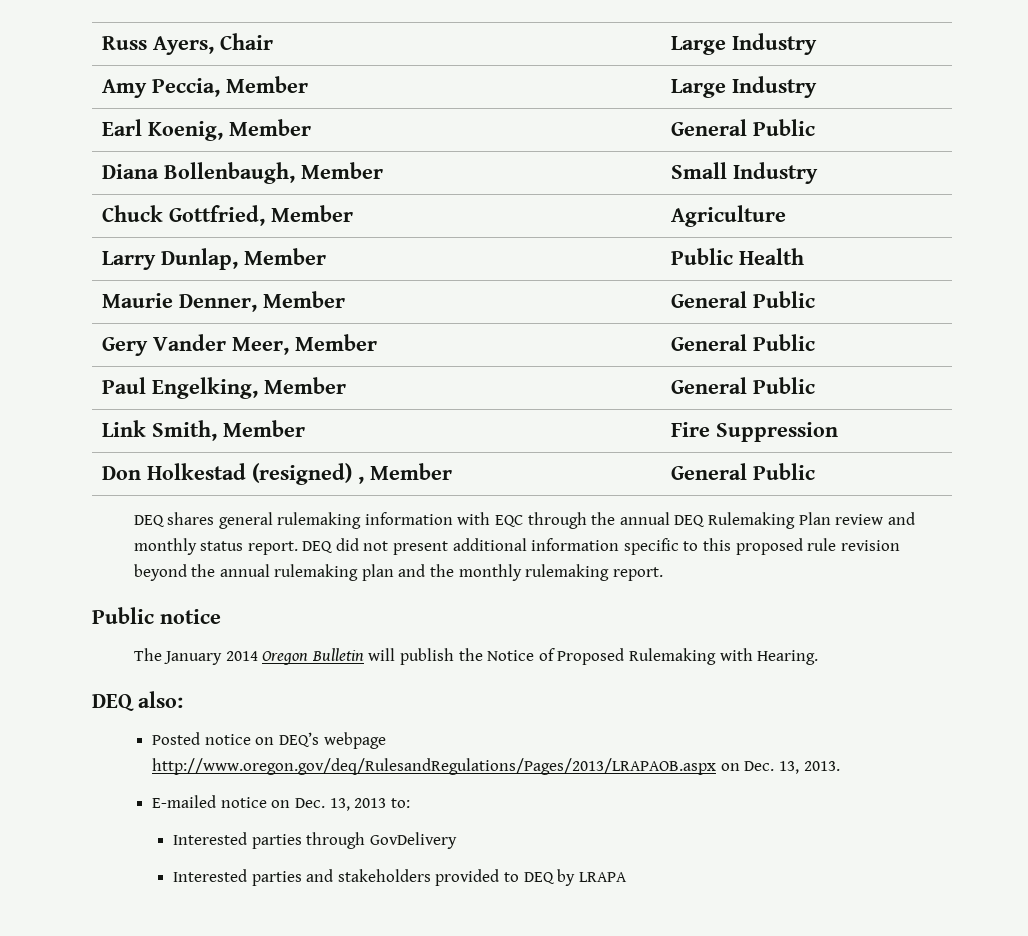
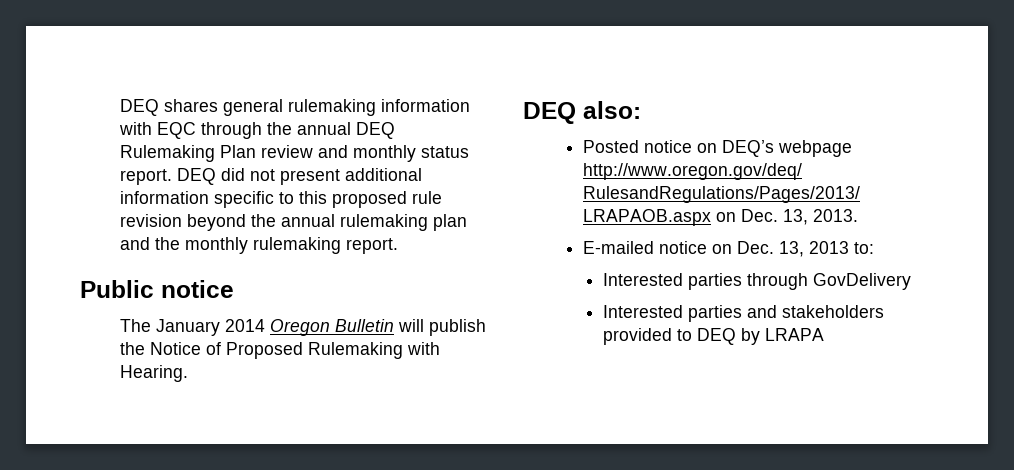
[102,33,274,55] [671,33,818,55] [102,76,309,98] [671,76,818,98] [102,119,312,141] [671,119,816,136] [102,162,384,184] [671,162,819,184] [102,205,354,226] [671,205,787,227] [102,248,327,270] [671,248,805,265] [102,291,346,312] [671,291,816,308] [102,334,378,356] [671,334,816,351] [102,377,347,399] [671,377,816,394] [102,420,306,441] [671,422,839,442] [102,463,453,485] [671,463,816,480] Russ Ayers, Chair | Large Industry // Amy Peccia, Member | Large Industry // Earl Koenig, Member | General Public // Diana Bollenbaugh, Member | Small Industry // Chuck Gottfried, Member | Agriculture // Larry Dunlap, Member | Public Health // Maurie Denner, Member | General Public // Gery Vander Meer, Member | General Public // Paul Engelking, Member | General Public // Link Smith, Member | Fire Suppression // Don Holkestad (resigned) , Member | General Public // -> (120, 107) none

